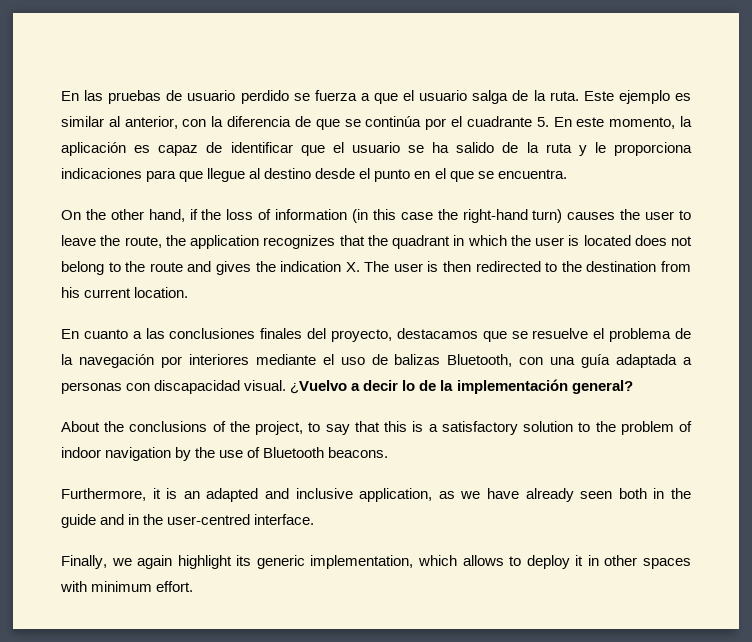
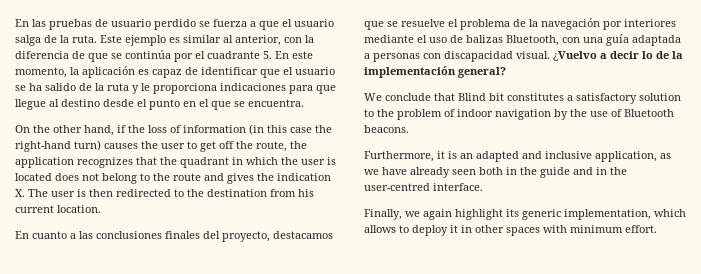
[61,235,96,246] leave -> [200,141,234,152] get off
[61,421,424,435] About the conclusions of the project, to say that this is -> [364,93,564,101] We conclude that Blind bit constitutes

